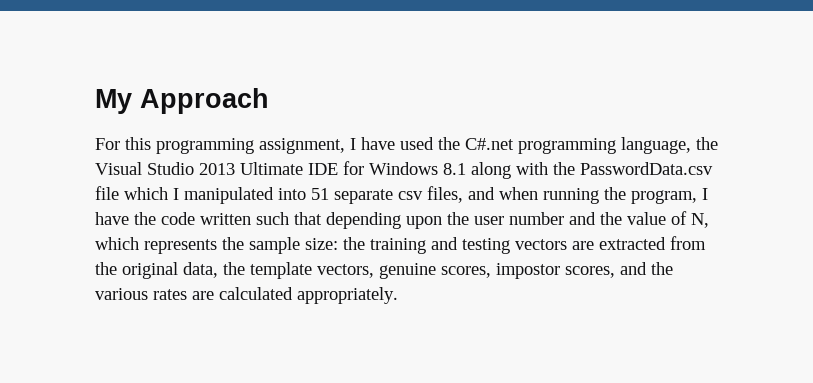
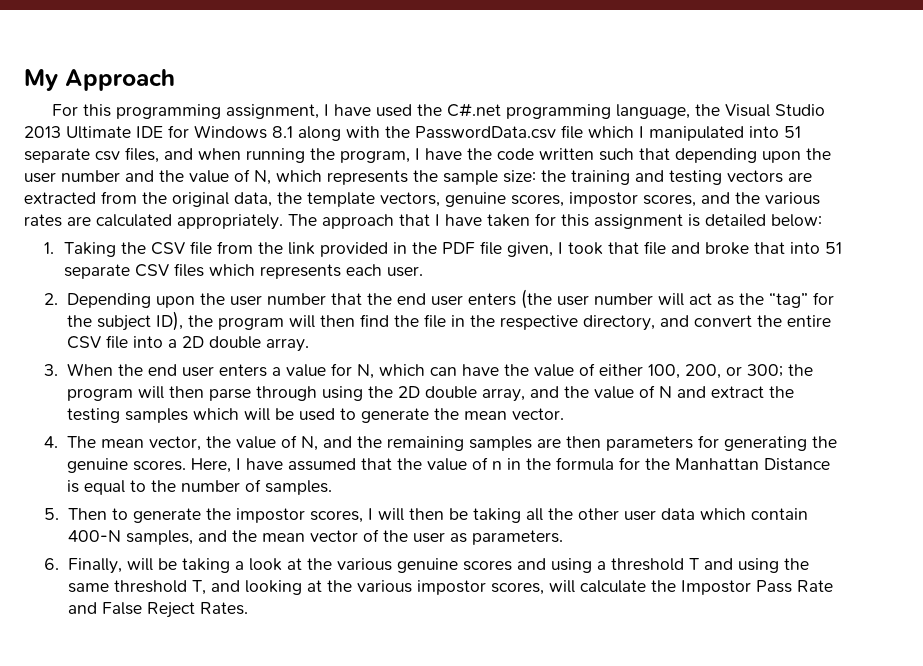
(398, 295) none -> [288,213,822,229] [43,241,842,257] [63,263,423,279] [43,289,834,309] [66,311,831,331] [66,335,309,352] [43,363,813,379] [66,385,794,402] [66,408,564,423] [43,435,837,451] [66,457,830,473] [66,479,332,495] [43,508,808,523] [67,529,563,545] [43,558,809,574] [67,580,833,595] [67,602,248,618] The approach that I have taken for this assignment is detailed below: // 1. Taking the CSV file from the link provided in the PDF file given, I took that file and broke that into 51 separate CSV files which represents each user. // 2. Depending upon the user number that the end user enters (the user number will act as the “tag” for the subject ID), the program will then find the file in the respective directory, and convert the entire CSV file into a 2D double array. // 3. When the end user enters a value for N, which can have the value of either 100, 200, or 300; the program will then parse through using the 2D double array, and the value of N and extract the testing samples which will be used to generate the mean vector. // 4. The mean vector, the value of N, and the remaining samples are then parameters for generating the genuine scores. Here, I have assumed that the value of n in the formula for the Manhattan Distance is equal to the number of samples. // 5. Then to generate the impostor scores, I will then be taking all the other user data which contain 400-N samples, and the mean vector of the user as parameters. // 6. Finally, will be taking a look at the various genuine scores and using a threshold T and using the same threshold T, and looking at the various impostor scores, will calculate the Impostor Pass Rate and False Reject Rates.

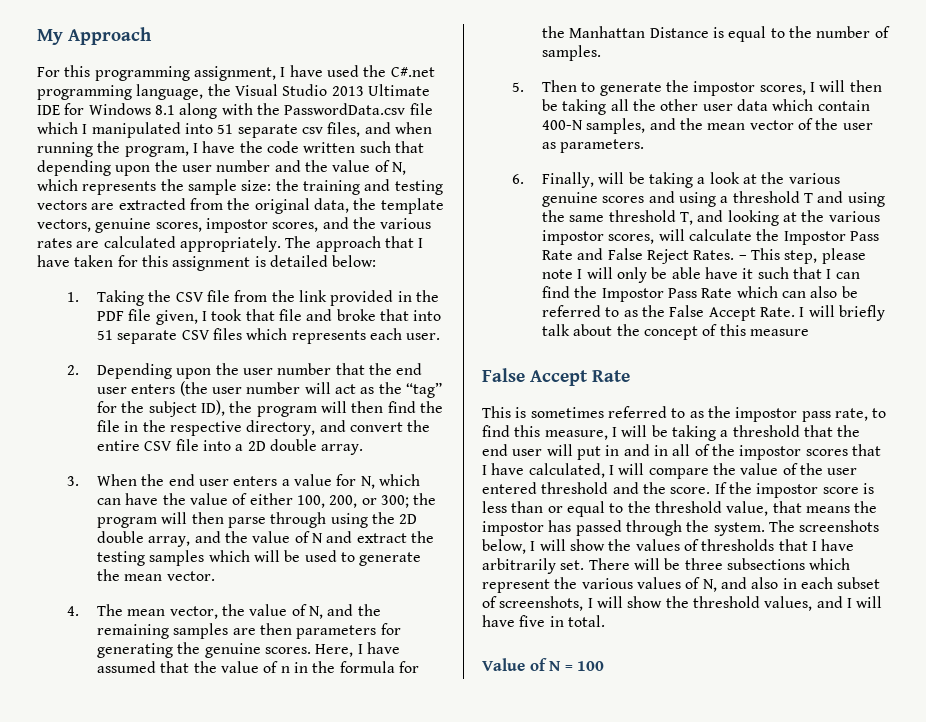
(248, 608) none -> [738,248,866,264] [542,267,860,283] [542,286,858,302] [542,305,885,321] [542,324,810,340] [482,368,630,386] [482,406,887,422] [482,425,861,441] [482,444,881,460] [482,463,858,479] [482,482,874,498] [482,501,878,517] [482,520,880,536] [482,539,855,554] [482,558,851,574] [482,577,881,593] [482,596,883,611] [482,615,605,627] [482,658,605,671] – This step, please note I will only be able have it such that I can find the Impostor Pass Rate which can also be referred to as the False Accept Rate. I will briefly talk about the concept of this measure // False Accept Rate // This is sometimes referred to as the impostor pass rate, to find this measure, I will be taking a threshold that the end user will put in and in all of the impostor scores that I have calculated, I will compare the value of the user entered threshold and the score. If the impostor score is less than or equal to the threshold value, that means the impostor has passed through the system. The screenshots below, I will show the values of thresholds that I have arbitrarily set. There will be three subsections which represent the various values of N, and also in each subset of screenshots, I will show the threshold values, and I will have five in total. // Value of N = 100

